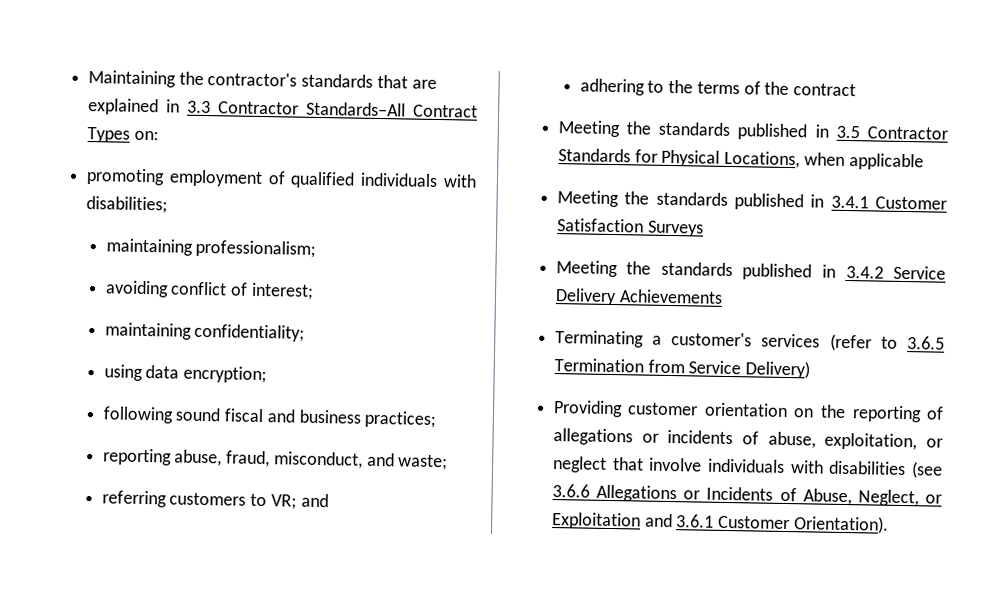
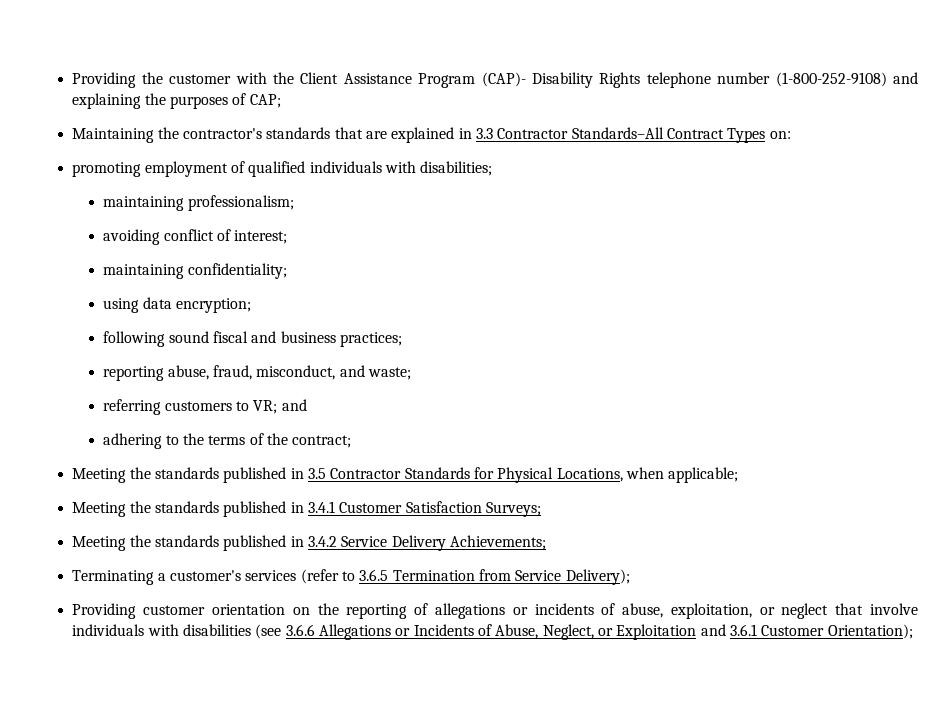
(87, 79) none -> [72,72,919,88] [72,93,281,109] Providing the customer with the Client Assistance Program (CAP)- Disability Rights telephone number (1-800-252-9108) and explaining the purposes of CAP; //
[793,83,857,97] contract -> [292,435,352,448] contract;
[848,153,924,171] applicable -> [668,467,739,483] applicable;
[647,220,704,237] Surveys -> [486,502,542,517] Surveys;
[618,289,723,304] Achievements -> [450,535,547,550] Achievements;
[745,360,811,379] Delivery) -> [565,569,630,585] Delivery);
[792,515,889,534] Orientation). -> [827,624,913,639] Orientation);

